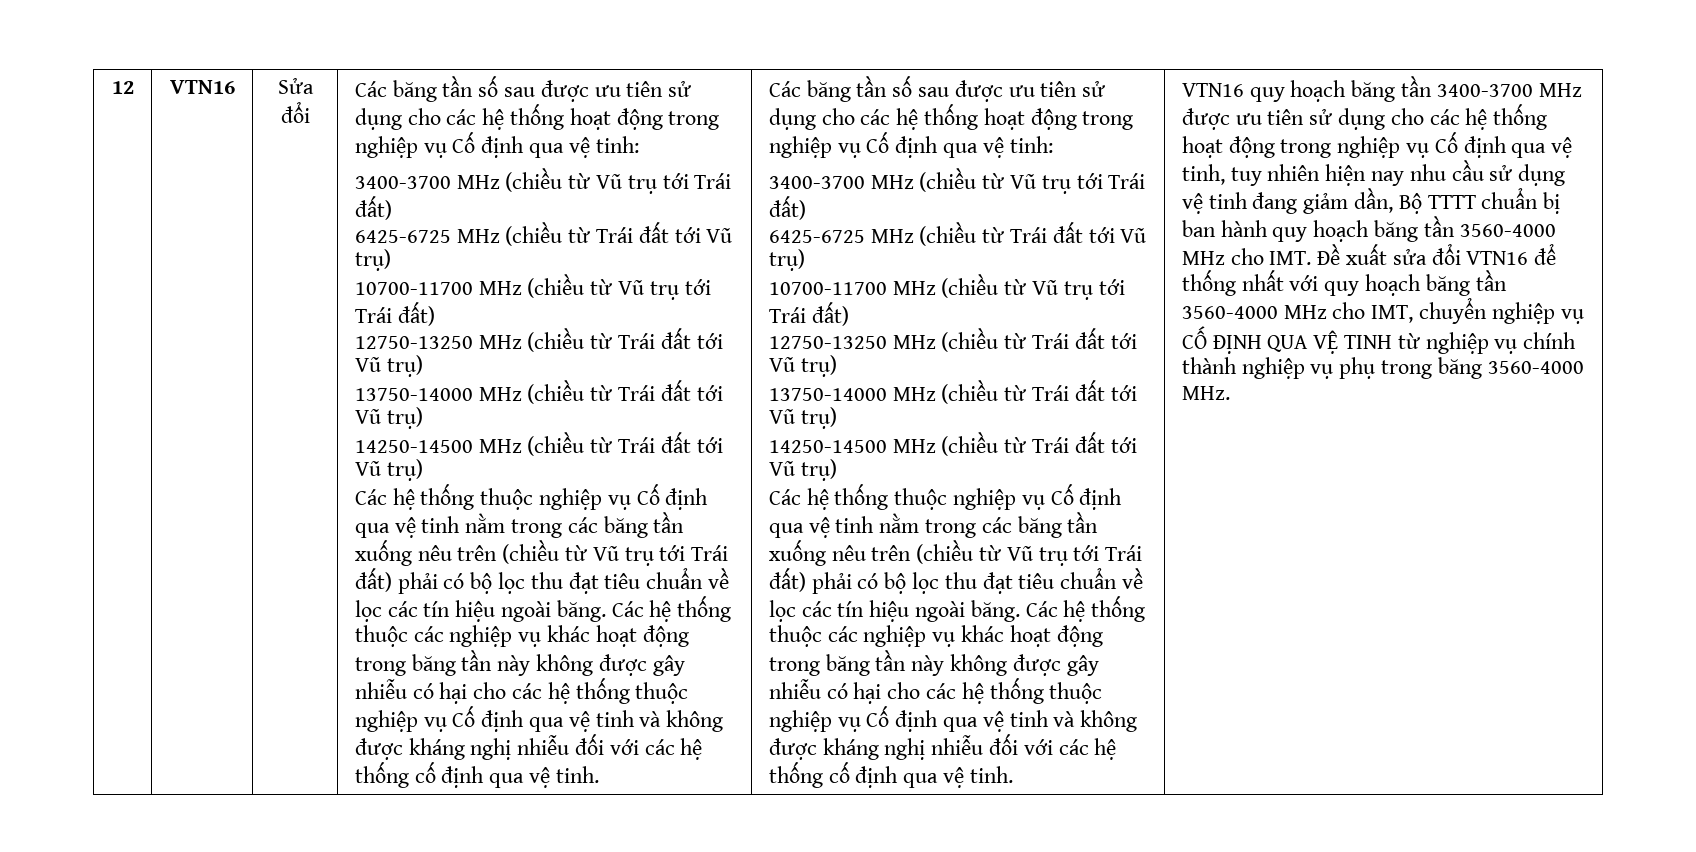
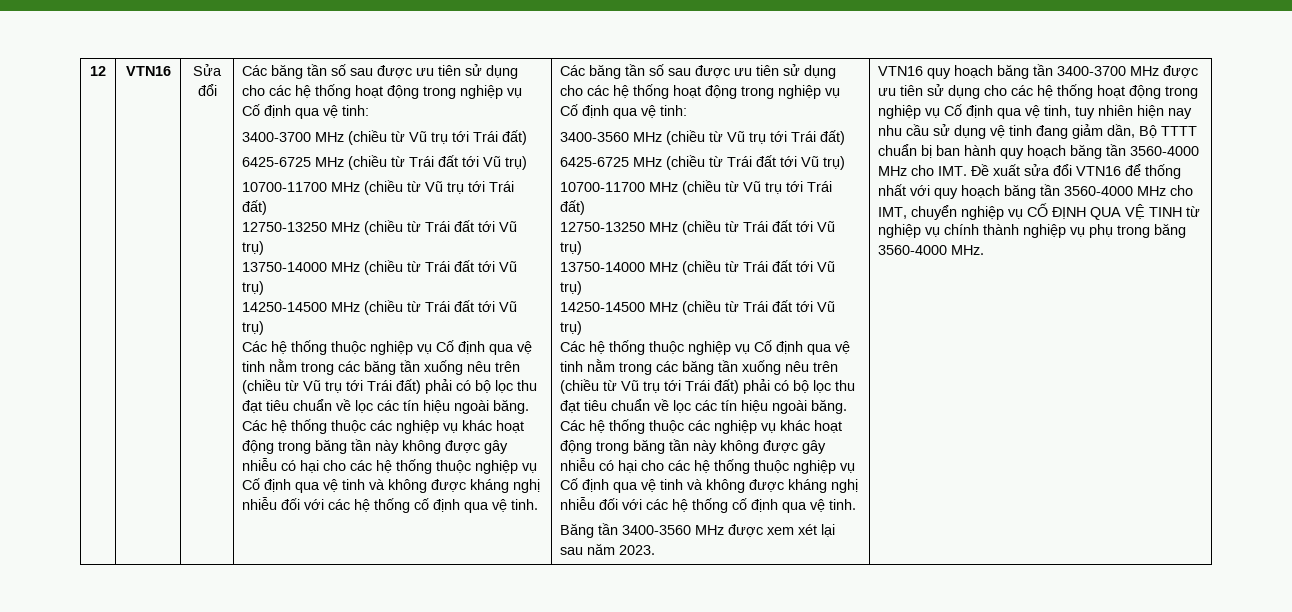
[768,176,865,189] 3400-3700 -> [560,132,630,142] 3400-3560
(1013, 774) none -> [560,523,836,538] [560,543,656,555] // Băng tần 3400-3560 MHz được xem xét lại sau năm 2023.

